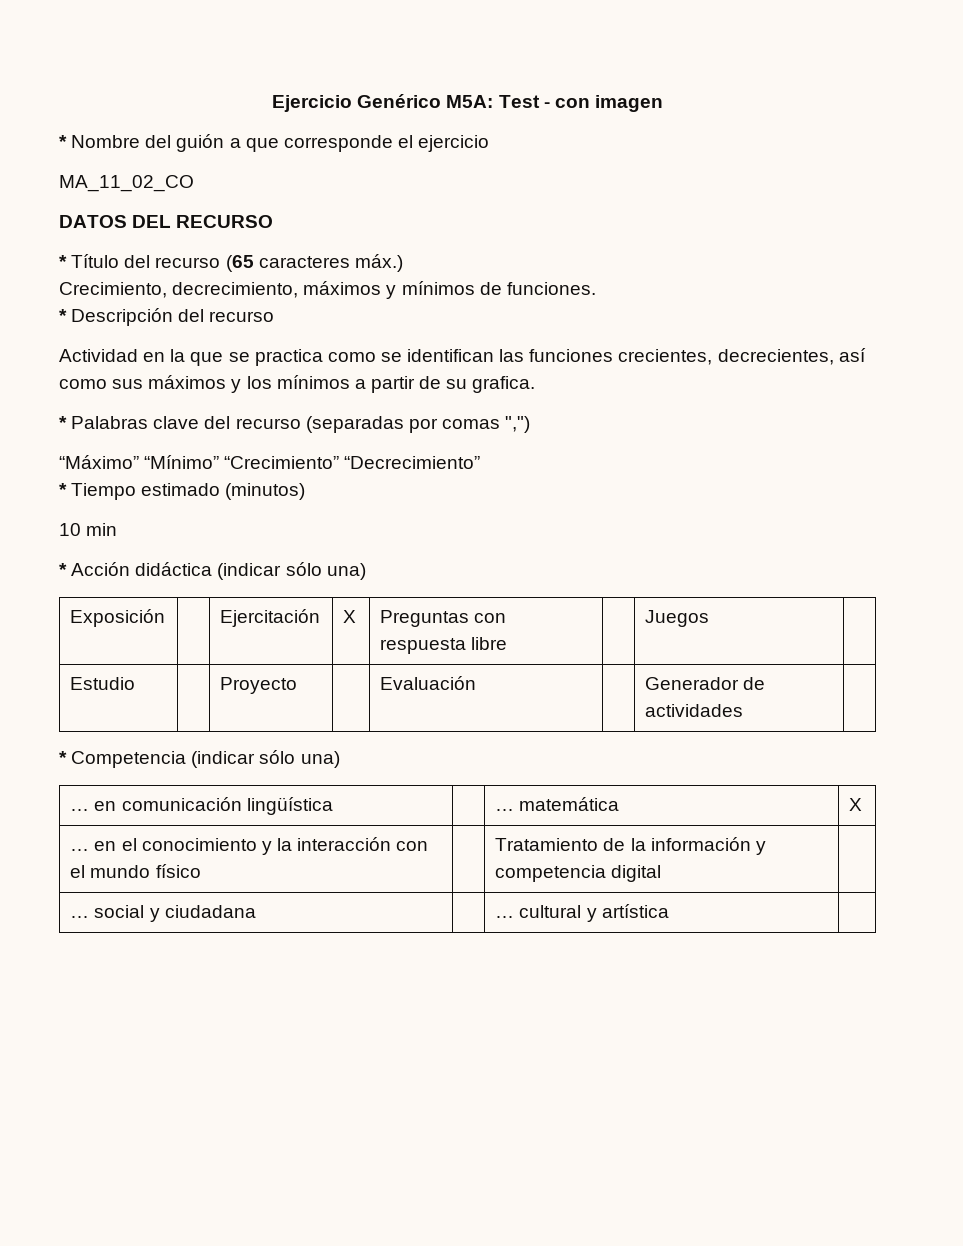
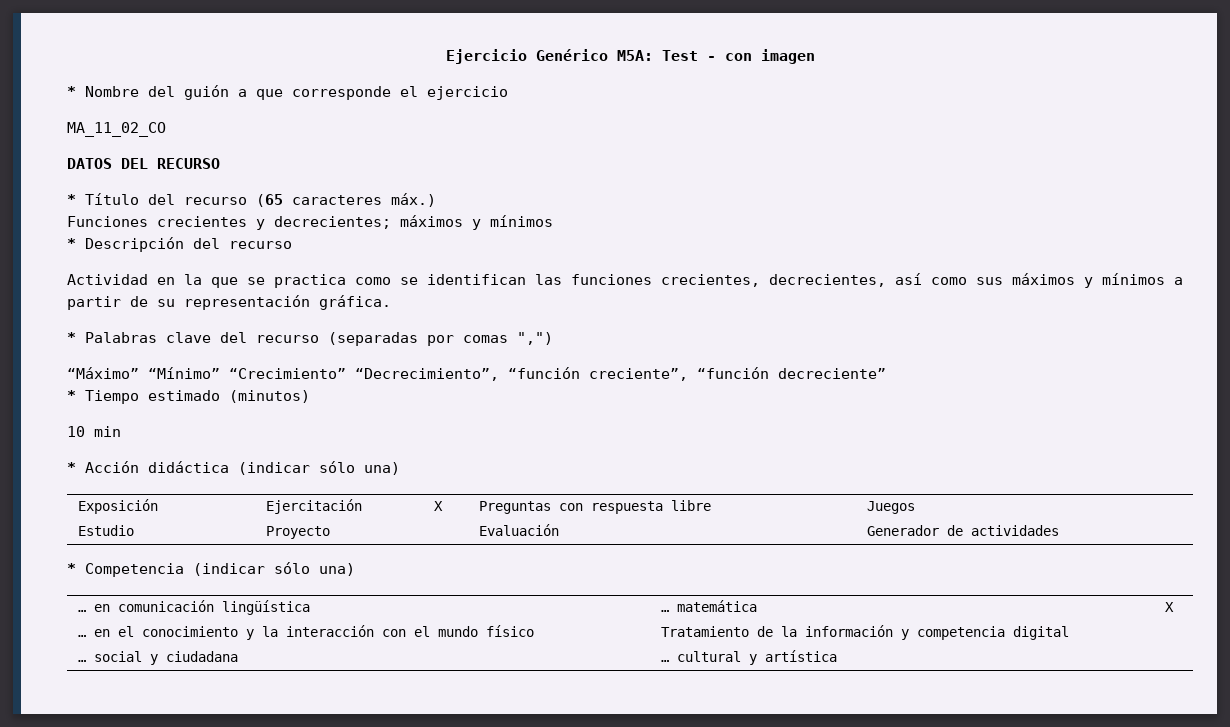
[59,281,596,299] Crecimiento, decrecimiento, máximos y mínimos de funciones. -> [67,215,553,230] Funciones crecientes y decrecientes; máximos y mínimos
[246,376,272,389] los -> (1093, 282) none
[472,376,536,393] grafica. -> [184,295,391,310] representación gráfica.
[344,456,481,469] “Decrecimiento” -> [355,367,886,381] “Decrecimiento”, “función creciente”, “función decreciente”

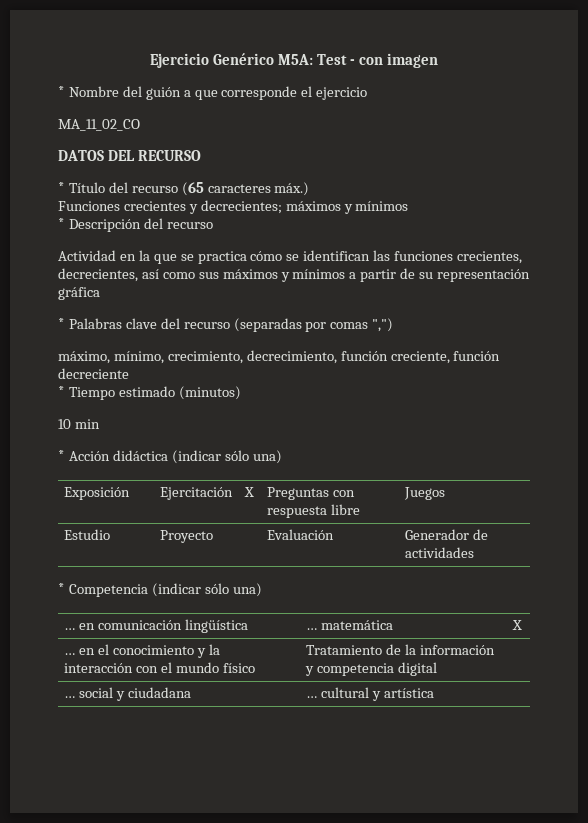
[355,277,391,285] como -> [250,251,283,261] cómo
[319,295,391,310] gráfica. -> [58,287,100,300] gráfica
[67,367,886,381] “Máximo” “Mínimo” “Crecimiento” “Decrecimiento”, “función creciente”, “función decreciente” -> [58,350,501,364] [58,368,129,379] máximo, mínimo, crecimiento, decrecimiento, función creciente, función decreciente

